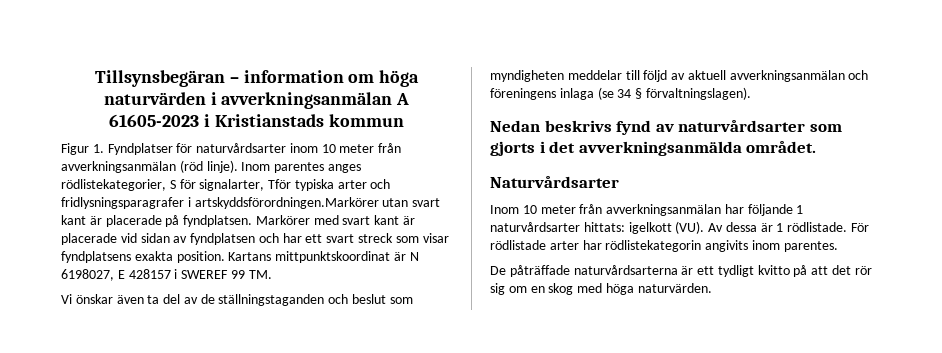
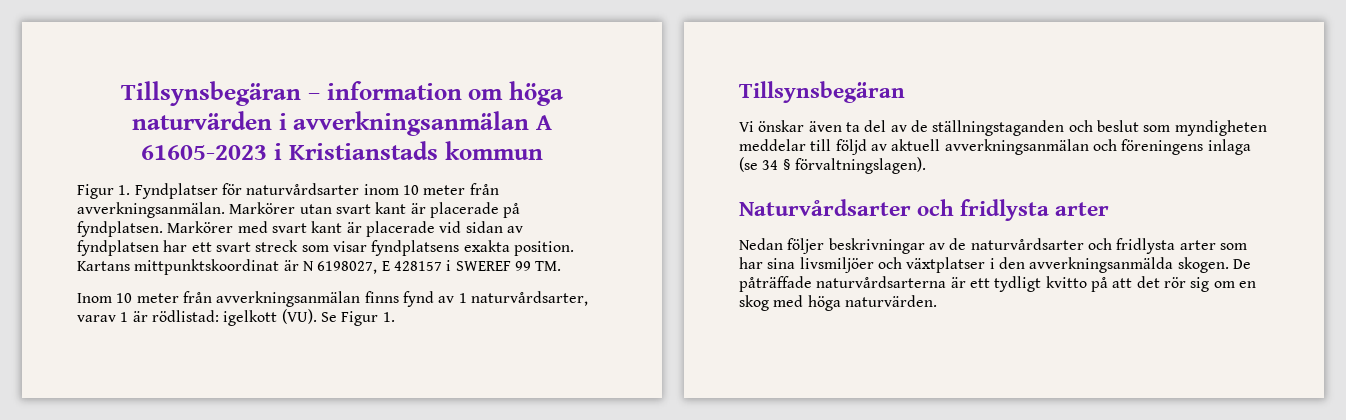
[61,160,361,173] [61,179,391,191] [61,197,379,209] avverkningsanmälan (röd linje). Inom parentes anges rödlistekategorier, S för signalarter, Tför typiska arter och fridlysningsparagrafer i artskyddsförordningen.Markörer -> [77,202,296,218] avverkningsanmälan. Markörer
[258,233,279,243] och -> (159, 248) none
(272, 274) none -> [77,291,588,307] [77,309,395,326] [739,81,905,103] // Inom 10 meter från avverkningsanmälan finns fynd av 1 naturvårdsarter, varav 1 är rödlistad: igelkott (VU). Se Figur 1. // Tillsynsbegäran
[490,120,842,135] [490,141,817,156] [490,176,619,188] [490,204,804,216] [490,221,870,234] [490,240,838,252] Nedan beskrivs fynd av naturvårdsarter som gjorts i det avverkningsanmälda området. // Naturvårdsarter // Inom 10 meter från avverkningsanmälan har följande 1 naturvårdsarter hittats: igelkott (VU). Av dessa är 1 rödlistade. För rödlistade arter har rödlistekategorin angivits inom parentes. // -> [739,199,1110,221] [739,238,1247,254] [739,257,1229,273] Naturvårdsarter och fridlysta arter // Nedan följer beskrivningar av de naturvårdsarter och fridlysta arter som har sina livsmiljöer och växtplatser i den avverkningsanmälda skogen.

